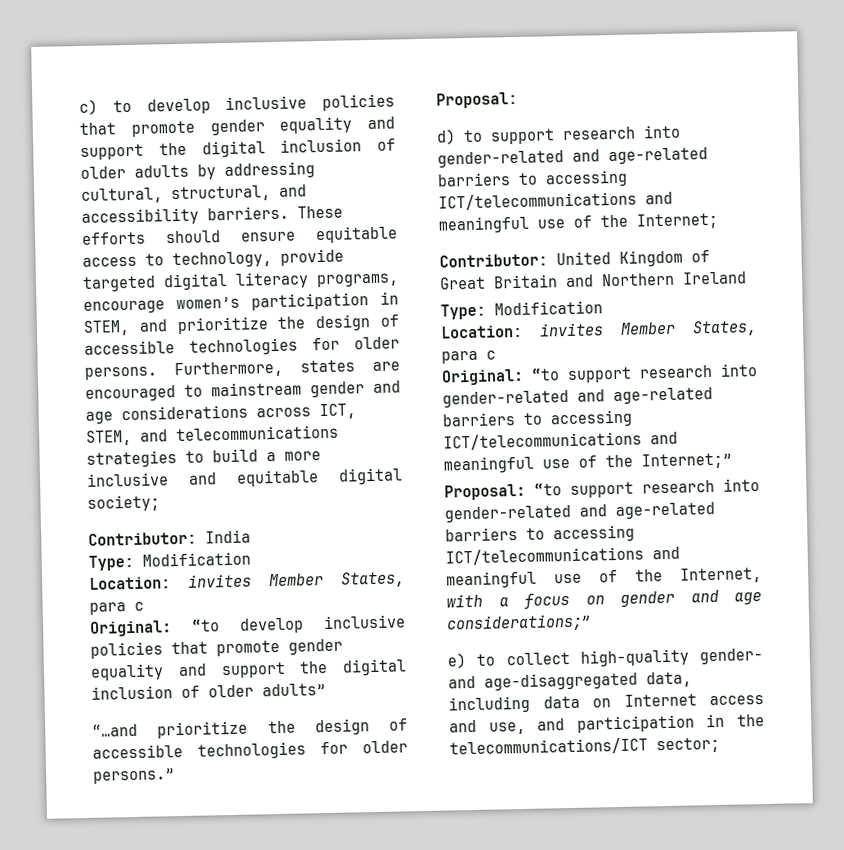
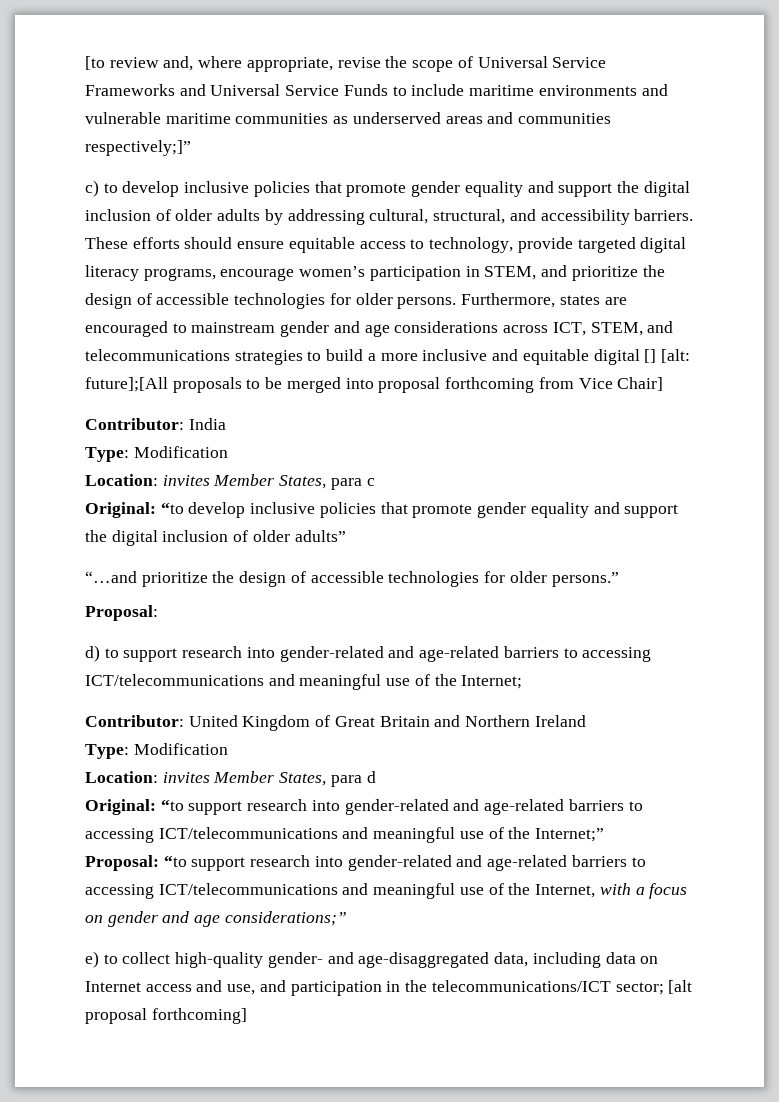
(79, 107) none -> [85,56,607,72] [85,84,668,96] [85,112,612,124] [85,140,191,156] [to review and, where appropriate, revise the scope of Universal Service Frameworks and Universal Service Funds to include maritime environments and vulnerable maritime communities as underserved areas and communities respectively;]” //
[87,494,160,512] society; -> [644,349,690,363] [85,377,664,393] [] [alt: future];[All proposals to be merged into proposal forthcoming from Vice Chair]
[486,350,496,360] c -> [366,771,376,783] d
(720, 745) none -> [668,980,693,994] [85,1008,247,1024] [alt proposal forthcoming]

